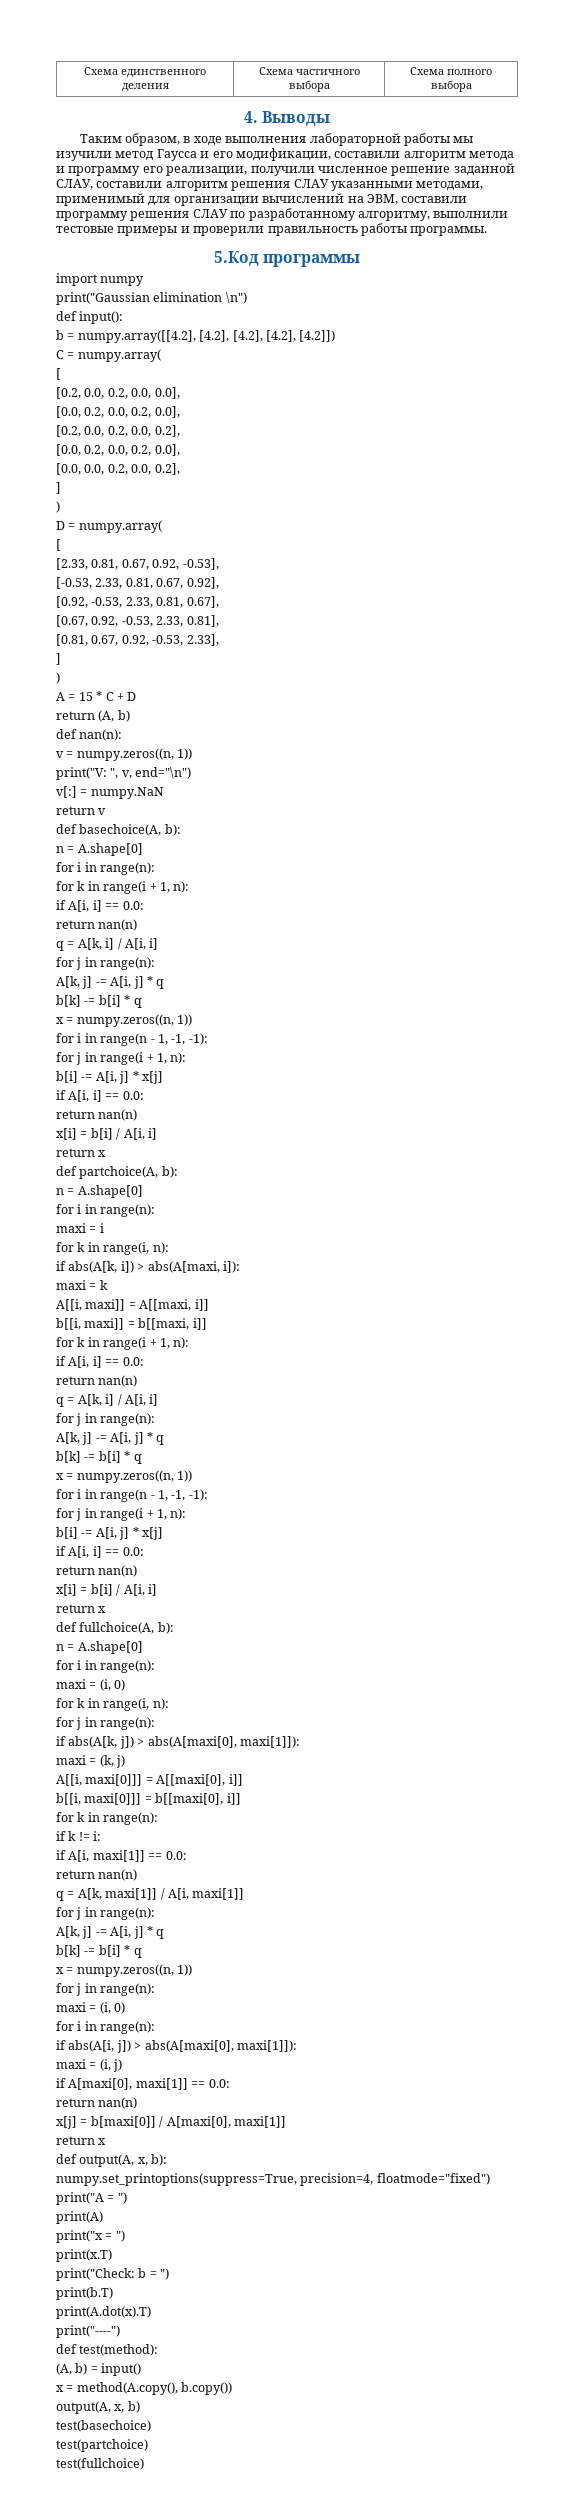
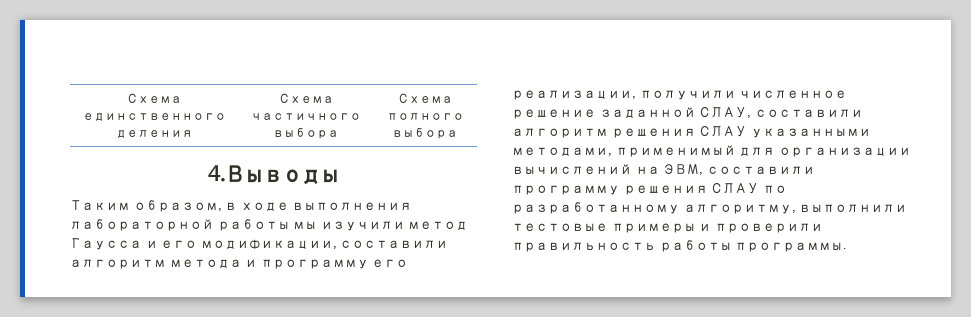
[243,111,331,126] 4. Выводы -> [207,165,340,185] 4.Выводы
[213,251,361,267] [56,273,145,286] [56,292,247,305] [56,311,124,324] [56,330,336,343] [56,349,161,362] [56,368,61,380] [56,387,180,399] [56,406,180,418] [56,425,180,437] [56,444,180,456] [56,463,180,475] [56,482,61,494] [56,501,60,513] [56,520,162,533] [56,539,61,551] [56,558,219,570] [56,577,219,589] [56,596,219,608] [56,615,219,627] [56,634,219,646] [56,653,61,665] [56,672,60,684] [56,691,137,701] [56,710,130,722] [56,729,123,741] [56,748,193,761] [56,767,192,780] [56,786,164,799] [56,806,107,815] [56,824,181,836] [56,843,143,856] [56,862,156,875] [56,881,190,894] [56,900,144,912] [56,919,138,931] [56,938,159,951] [56,957,156,970] [56,976,165,989] [56,995,142,1008] [56,1014,193,1027] [56,1033,208,1046] [56,1052,187,1065] [56,1071,163,1084] [56,1090,144,1102] [56,1109,138,1121] [56,1128,157,1140] [56,1148,107,1157] [56,1166,178,1179] [56,1185,143,1198] [56,1204,156,1217] [56,1223,104,1233] [56,1242,169,1255] [56,1261,240,1273] [56,1280,108,1290] [56,1299,209,1311] [56,1318,207,1330] [56,1337,190,1350] [56,1356,144,1368] [56,1375,138,1387] [56,1394,159,1407] [56,1413,156,1426] [56,1432,165,1445] [56,1451,142,1464] [56,1470,193,1483] [56,1489,208,1502] [56,1508,187,1521] [56,1527,163,1540] [56,1546,144,1558] [56,1565,138,1577] [56,1584,157,1596] [56,1604,107,1613] [56,1622,174,1634] [56,1641,143,1654] [56,1660,156,1673] [56,1679,126,1691] [56,1698,169,1711] [56,1717,156,1730] [56,1736,300,1749] [56,1755,126,1768] [56,1774,243,1786] [56,1793,241,1805] [56,1812,159,1825] [56,1831,102,1841] [56,1850,187,1862] [56,1869,138,1881] [56,1888,245,1901] [56,1907,156,1920] [56,1926,165,1939] [56,1945,142,1958] [56,1964,193,1977] [56,1983,156,1996] [56,2002,126,2014] [56,2021,156,2034] [56,2040,297,2053] [56,2059,123,2072] [56,2078,230,2090] [56,2097,138,2109] [56,2116,286,2129] [56,2136,107,2145] [56,2154,168,2167] [56,2173,490,2186] [56,2192,127,2205] [56,2211,103,2224] [56,2230,125,2243] [56,2249,112,2262] [56,2268,170,2281] [56,2287,113,2300] [56,2306,151,2319] [56,2325,120,2338] [56,2344,159,2356] [56,2363,142,2376] [56,2382,233,2395] [56,2401,140,2414] [56,2420,151,2432] [56,2439,148,2452] [56,2458,144,2470] // 5.Код программы // import numpy // print("Gaussian elimination \n") // def input(): // b = numpy.array([[4.2], [4.2], [4.2], [4.2], [4.2]]) // C = numpy.array( // [ // [0.2, 0.0, 0.2, 0.0, 0.0], // [0.0, 0.2, 0.0, 0.2, 0.0], // [0.2, 0.0, 0.2, 0.0, 0.2], // [0.0, 0.2, 0.0, 0.2, 0.0], // [0.0, 0.0, 0.2, 0.0, 0.2], // ] // ) // D = numpy.array( // [ // [2.33, 0.81, 0.67, 0.92, -0.53], // [-0.53, 2.33, 0.81, 0.67, 0.92], // [0.92, -0.53, 2.33, 0.81, 0.67], // [0.67, 0.92, -0.53, 2.33, 0.81], // [0.81, 0.67, 0.92, -0.53, 2.33], // ] // ) // A = 15 * C + D // return (A, b) // def nan(n): // v = numpy.zeros((n, 1)) // print("V: ", v, end="\n") // v[:] = numpy.NaN // return v // def basechoice(A, b): // n = A.shape[0] // for i in range(n): // for k in range(i + 1, n): // if A[i, i] == 0.0: // return nan(n) // q = A[k, i] / A[i, i] // for j in range(n): // A[k, j] -= A[i, j] * q // b[k] -= b[i] * q // x = numpy.zeros((n, 1)) // for i in range(n - 1, -1, -1): // for j in range(i + 1, n): // b[i] -= A[i, j] * x[j] // if A[i, i] == 0.0: // return nan(n) // x[i] = b[i] / A[i, i] // return x // def partchoice(A, b): // n = A.shape[0] // for i in range(n): // maxi = i // for k in range(i, n): // if abs(A[k, i]) > abs(A[maxi, i]): // maxi = k // A[[i, maxi]] = A[[maxi, i]] // b[[i, maxi]] = b[[maxi, i]] // for k in range(i + 1, n): // if A[i, i] == 0.0: // return nan(n) // q = A[k, i] / A[i, i] // for j in range(n): // A[k, j] -= A[i, j] * q // b[k] -= b[i] * q // x = numpy.zeros((n, 1)) // for i in range(n - 1, -1, -1): // for j in range(i + 1, n): // b[i] -= A[i, j] * x[j] // if A[i, i] == 0.0: // return nan(n) // x[i] = b[i] / A[i, i] // return x // def fullchoice(A, b): // n = A.shape[0] // for i in range(n): // maxi = (i, 0) // for k in range(i, n): // for j in range(n): // if abs(A[k, j]) > abs(A[maxi[0], maxi[1]]): // maxi = (k, j) // A[[i, maxi[0]]] = A[[maxi[0], i]] // b[[i, maxi[0]]] = b[[maxi[0], i]] // for k in range(n): // if k != i: // if A[i, maxi[1]] == 0.0: // return nan(n) // q = A[k, maxi[1]] / A[i, maxi[1]] // for j in range(n): // A[k, j] -= A[i, j] * q // b[k] -= b[i] * q // x = numpy.zeros((n, 1)) // for j in range(n): // maxi = (i, 0) // for i in range(n): // if abs(A[i, j]) > abs(A[maxi[0], maxi[1]]): // maxi = (i, j) // if A[maxi[0], maxi[1]] == 0.0: // return nan(n) // x[j] = b[maxi[0]] / A[maxi[0], maxi[1]] // return x // def output(A, x, b): // numpy.set_printoptions(suppress=True, precision=4, floatmode="fixed") // print("A = ") // print(A) // print("x = ") // print(x.T) // print("Check: b = ") // print(b.T) // print(A.dot(x).T) // print("----") // def test(method): // (A, b) = input() // x = method(A.copy(), b.copy()) // output(A, x, b) // test(basechoice) // test(partchoice) // test(fullchoice) -> (848, 247) none

